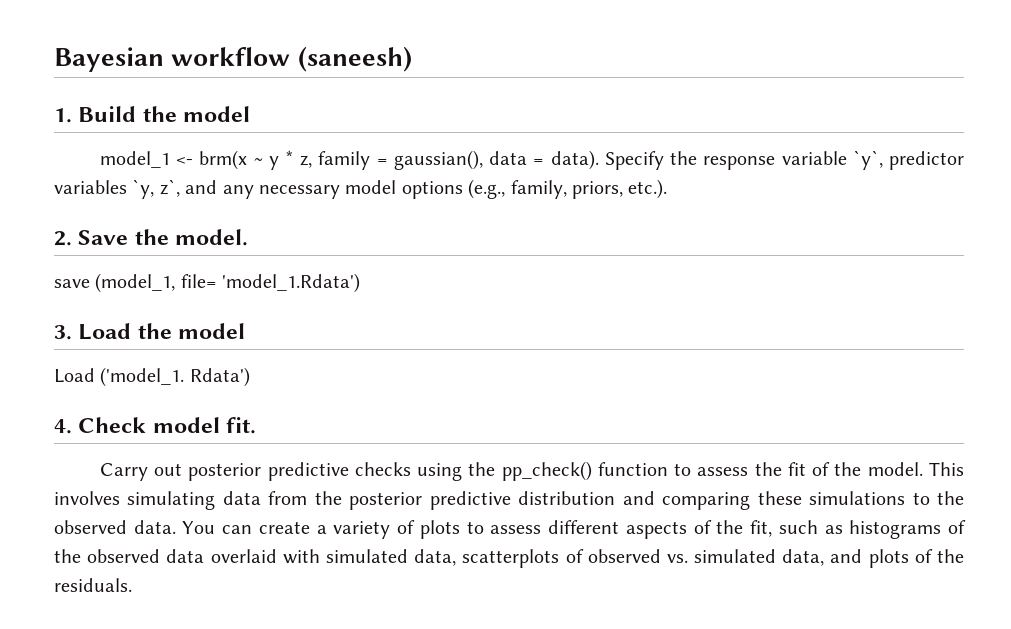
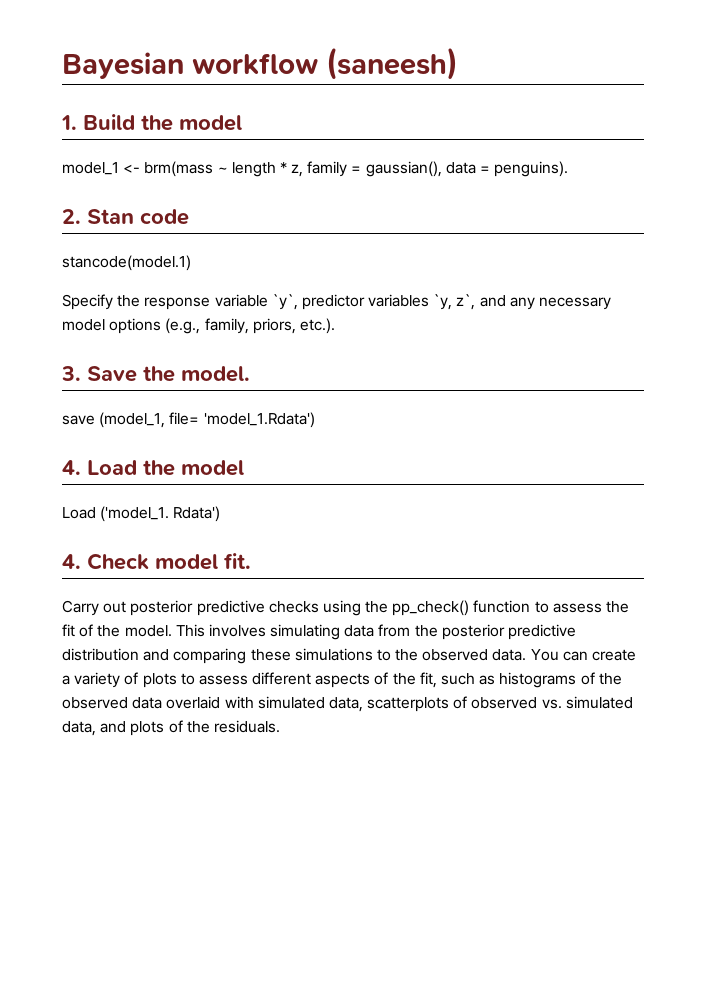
[199,150,279,170] brm(x ~ y -> [144,161,276,177] brm(mass ~ length
[550,150,599,170] data). -> [494,161,569,177] [62,209,189,225] [62,255,191,271] penguins). // 2. Stan code // stancode(model.1) //
[54,231,72,246] 2. -> [61,366,81,381] 3.
[54,325,72,340] 3. -> [62,460,81,475] 4.

